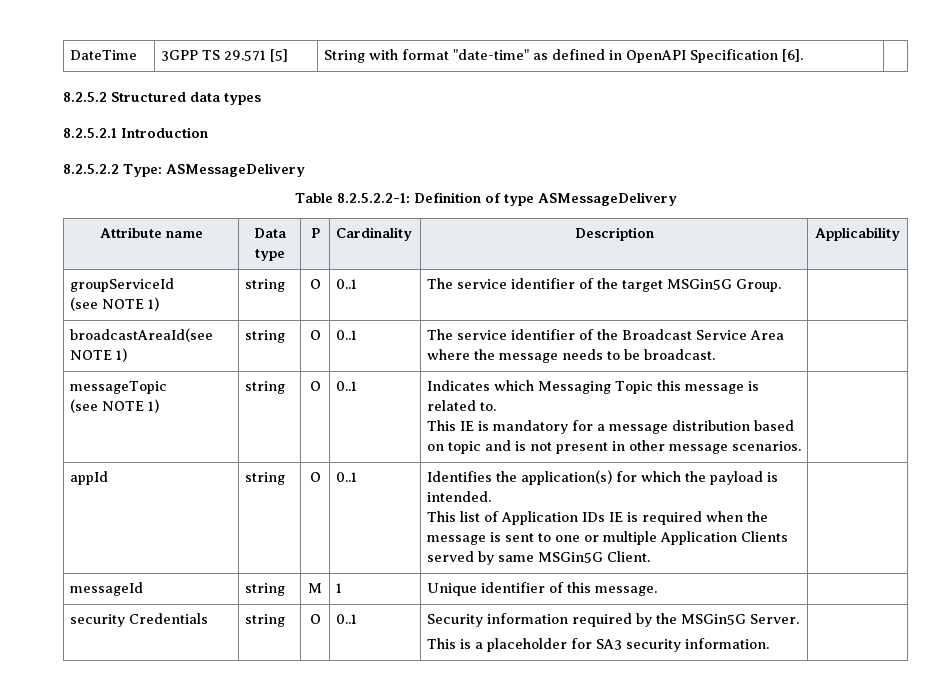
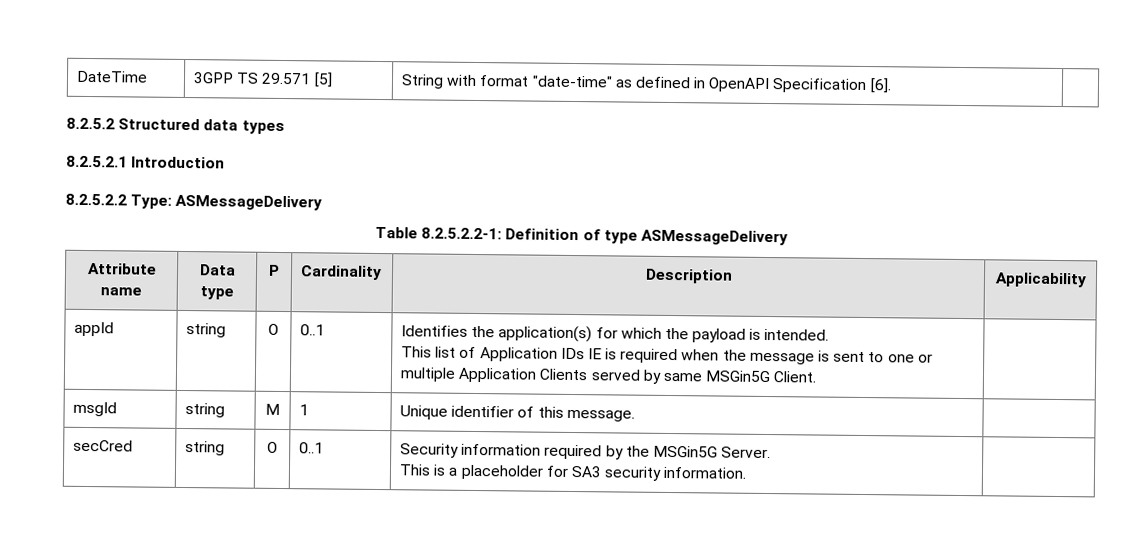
[69,278,174,292] [69,297,159,311] [244,279,285,292] [309,279,321,289] [335,279,357,289] [426,278,781,292] [69,328,213,342] [69,348,127,362] [244,330,285,343] [309,330,321,340] [335,330,357,340] [426,329,784,340] [426,349,715,363] [69,381,167,394] [69,399,159,413] [244,381,285,394] [309,381,321,391] [335,381,357,391] [426,380,759,394] [426,400,496,411] [426,420,794,434] [426,440,801,454] // groupServiceId // (see NOTE 1) | string | O | 0..1 | The service identifier of the target MSGin5G Group. | // broadcastAreaId(see NOTE 1) | string | O | 0..1 | The service identifier of the Broadcast Service Area where the message needs to be broadcast. | // messageTopic // (see NOTE 1) | string | O | 0..1 | Indicates which Messaging Topic this message is related to. // This IE is mandatory for a message distribution based on topic and is not present in other message scenarios. | -> (1087, 280) none
[69,582,143,596] messageId -> [73,401,118,417] msgId
[69,613,208,627] security Credentials -> [73,439,134,452] secCred

